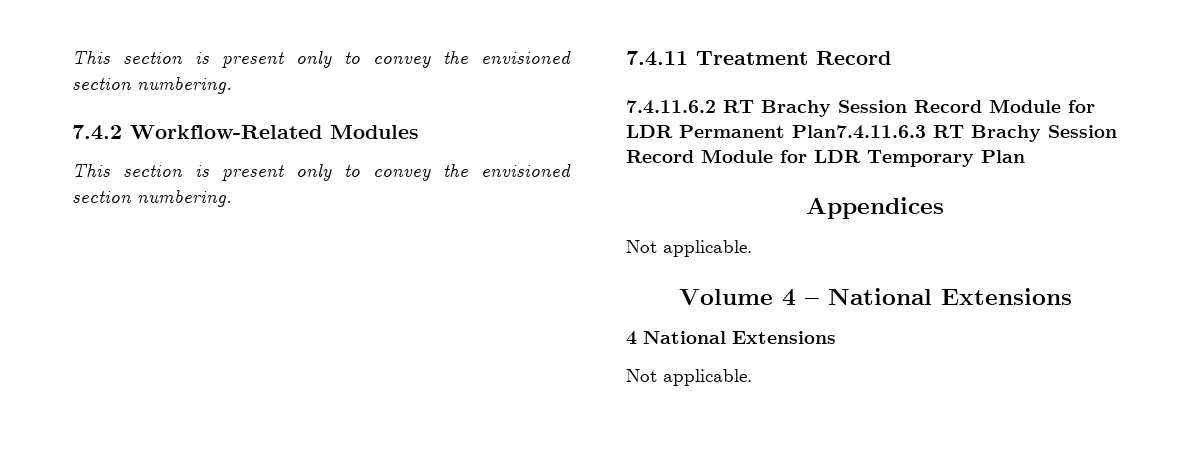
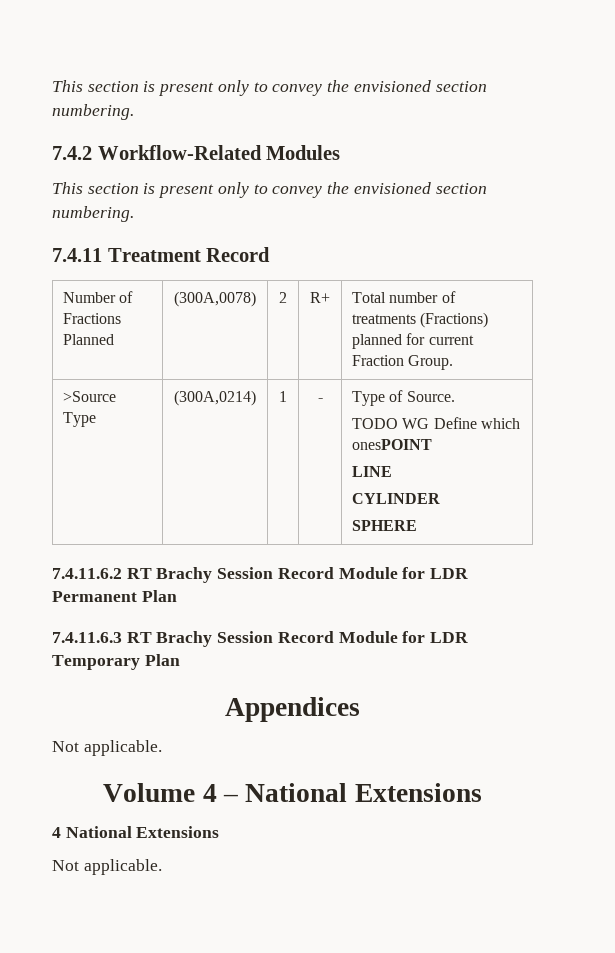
(891, 58) none -> [63,291,134,303] [63,313,122,324] [63,334,115,345] [174,291,256,307] [279,292,287,303] [310,292,330,303] [352,291,456,303] [352,312,489,328] [352,333,474,349] [352,355,454,370] [63,391,117,402] [63,412,97,427] [174,390,256,406] [279,391,287,402] [317,398,323,402] [352,390,455,406] [352,417,521,429] [352,439,433,450] [352,466,393,477] [352,493,441,504] [352,520,418,531] // Number of Fractions Planned | (300A,0078) | 2 | R+ | Total number of treatments (Fractions) planned for current Fraction Group. // >Source Type | (300A,0214) | 1 | - | Type of Source. // TODO WG Define which onesPOINT // LINE // CYLINDER // SPHERE
[792,125,926,139] Plan7.4.11.6.3 -> [141,590,177,602] [52,632,122,643] Plan // 7.4.11.6.3

